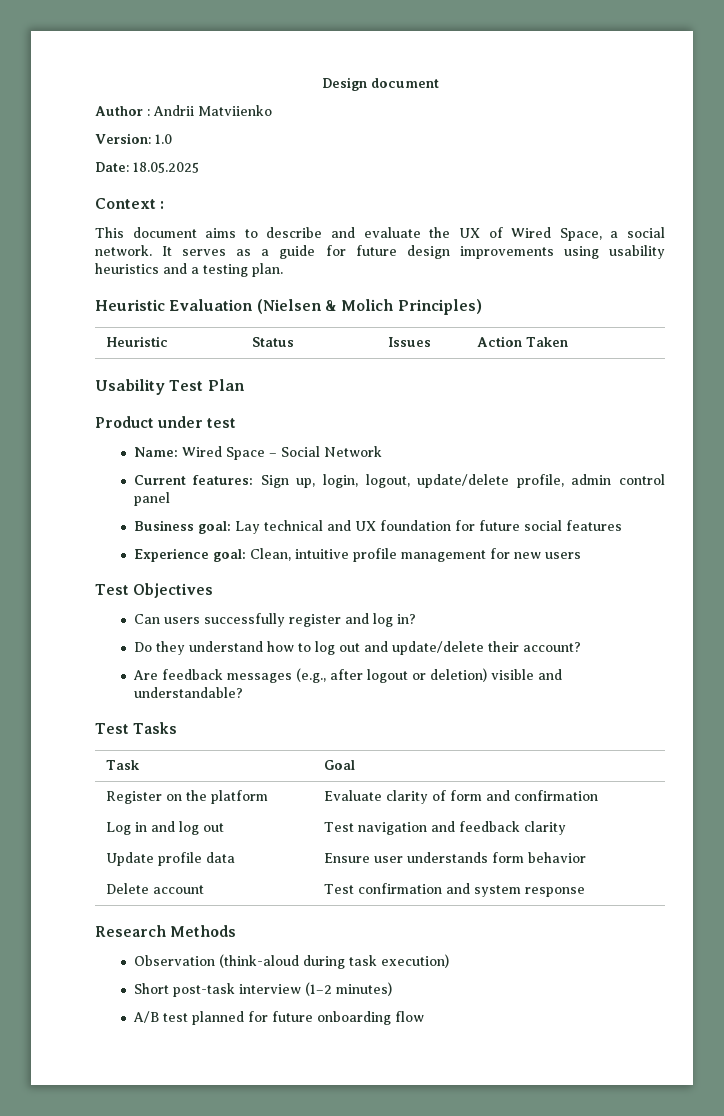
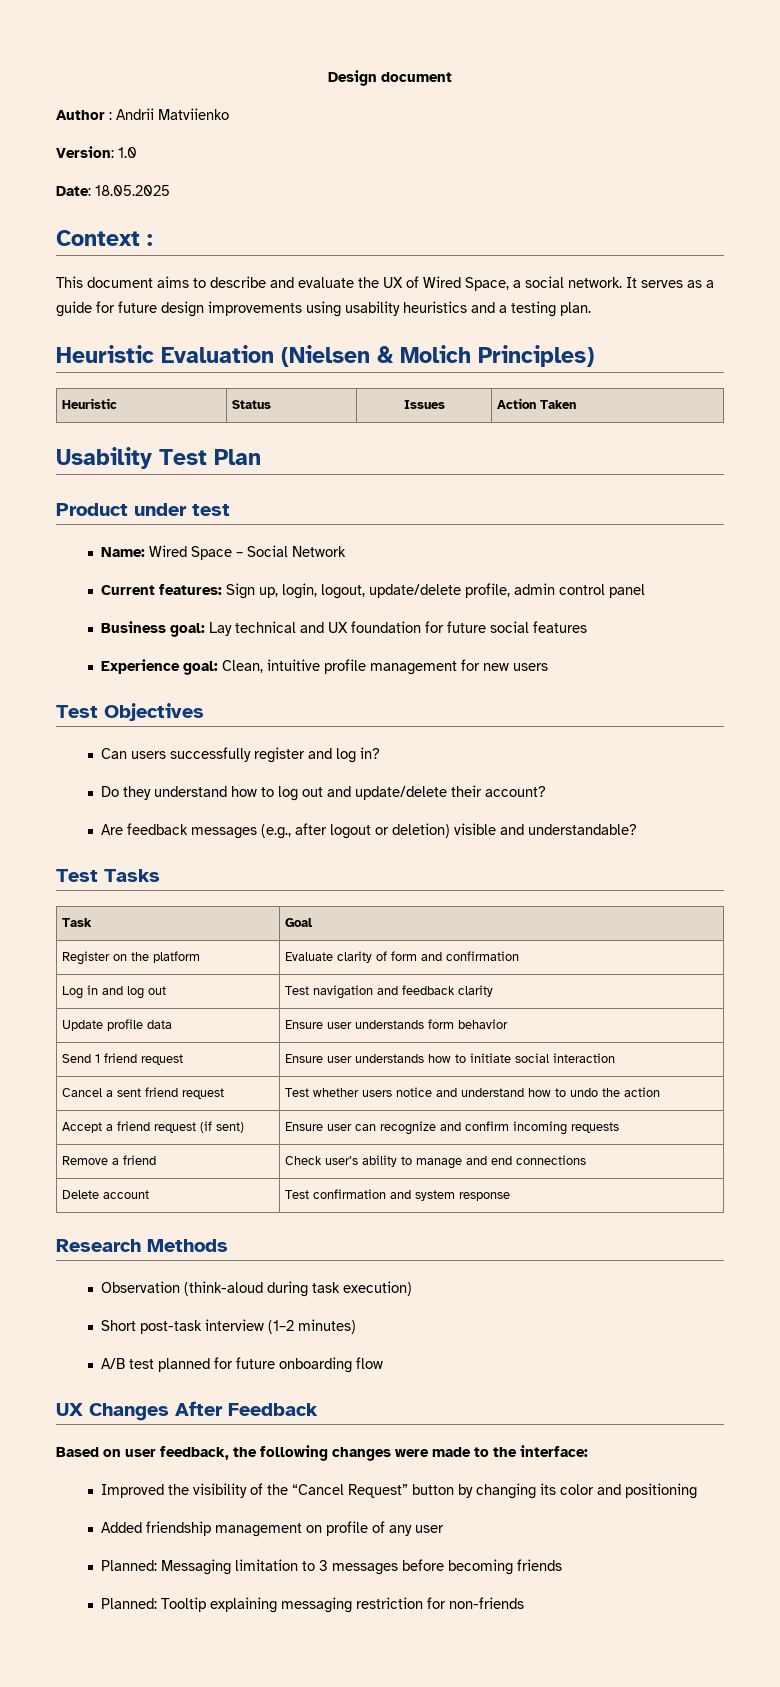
(587, 857) none -> [62,1053,184,1065] [285,1053,616,1063] [62,1087,225,1099] [285,1087,661,1097] [62,1121,245,1133] [285,1121,620,1135] [62,1155,157,1165] [285,1155,587,1169] // Send 1 friend request | Ensure user understands how to initiate social interaction // Cancel a sent friend request | Test whether users notice and understand how to undo the action // Accept a friend request (if sent) | Ensure user can recognize and confirm incoming requests // Remove a friend | Check user’s ability to manage and end connections
(424, 1016) none -> [56,1401,318,1421] [56,1445,588,1461] [100,1483,697,1499] [100,1521,444,1537] [100,1559,562,1575] [100,1597,524,1613] // UX Changes After Feedback // Based on user feedback, the following changes were made to the interface: // Improved the visibility of the “Cancel Request” button by changing its color and positioning // Added friendship management on profile of any user // Planned: Messaging limitation to 3 messages before becoming friends // Planned: Tooltip explaining messaging restriction for non-friends

